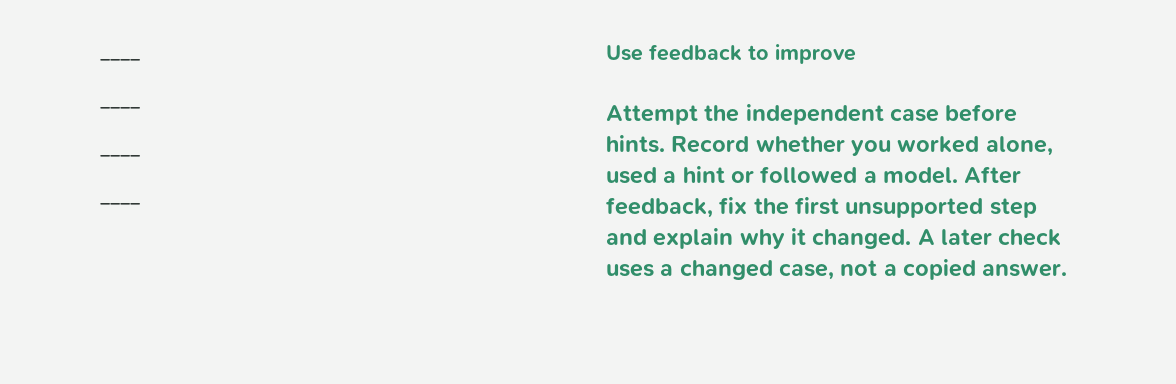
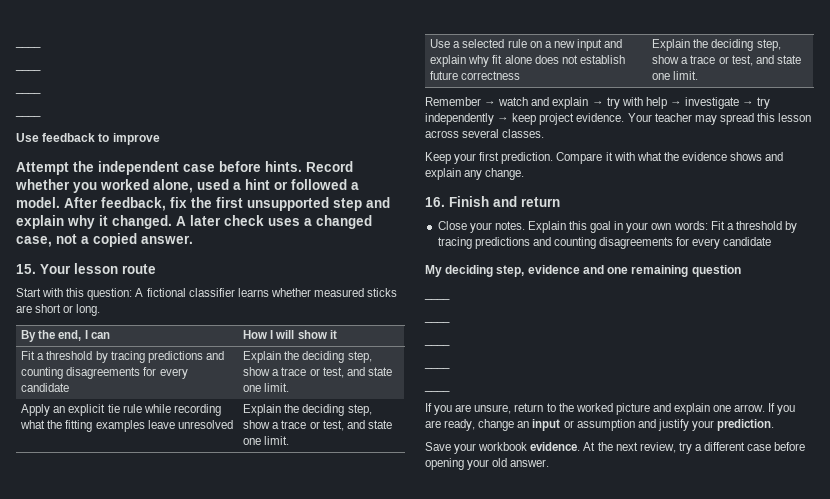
(1068, 270) none -> [16,263,156,274] [16,288,398,300] [16,304,101,316] [21,330,110,342] [243,330,337,339] [21,351,224,363] [21,367,188,379] [21,383,70,392] [243,351,372,363] [243,367,392,378] [243,383,290,392] [21,404,221,416] [20,420,233,432] [243,404,372,416] [243,420,392,431] [243,436,290,445] [430,39,623,51] [430,55,625,67] [430,71,521,80] [652,39,781,51] [652,55,801,66] [652,71,699,80] [425,97,771,109] [425,113,812,125] [425,129,545,138] [425,152,784,164] [425,168,525,180] [425,196,560,207] [437,221,798,233] [437,237,772,249] [425,265,741,277] [424,297,450,300] [424,320,450,323] [424,343,450,346] [424,366,450,369] [424,389,450,392] [425,403,796,415] [425,419,775,431] [425,442,806,454] [425,458,550,470] // 15. Your lesson route // Start with this question: A fictional classifier learns whether measured sticks are short or long. // By the end, I can | How I will show it // Fit a threshold by tracing predictions and counting disagreements for every candidate | Explain the deciding step, show a trace or test, and state one limit. // Apply an explicit tie rule while recording what the fitting examples leave unresolved | Explain the deciding step, show a trace or test, and state one limit. // Use a selected rule on a new input and explain why fit alone does not establish future correctness | Explain the deciding step, show a trace or test, and state one limit. // Remember → watch and explain → try with help → investigate → try independently → keep project evidence. Your teacher may spread this lesson across several classes. // Keep your first prediction. Compare it with what the evidence shows and explain any change. // 16. Finish and return // Close your notes. Explain this goal in your own words: Fit a threshold by tracing predictions and counting disagreements for every candidate // My deciding step, evidence and one remaining question // ____ // ____ // ____ // ____ // ____ // If you are unsure, return to the worked picture and explain one arrow. If you are ready, change an input or assumption and justify your prediction. // Save your workbook evidence. At the next review, try a different case before opening your old answer.

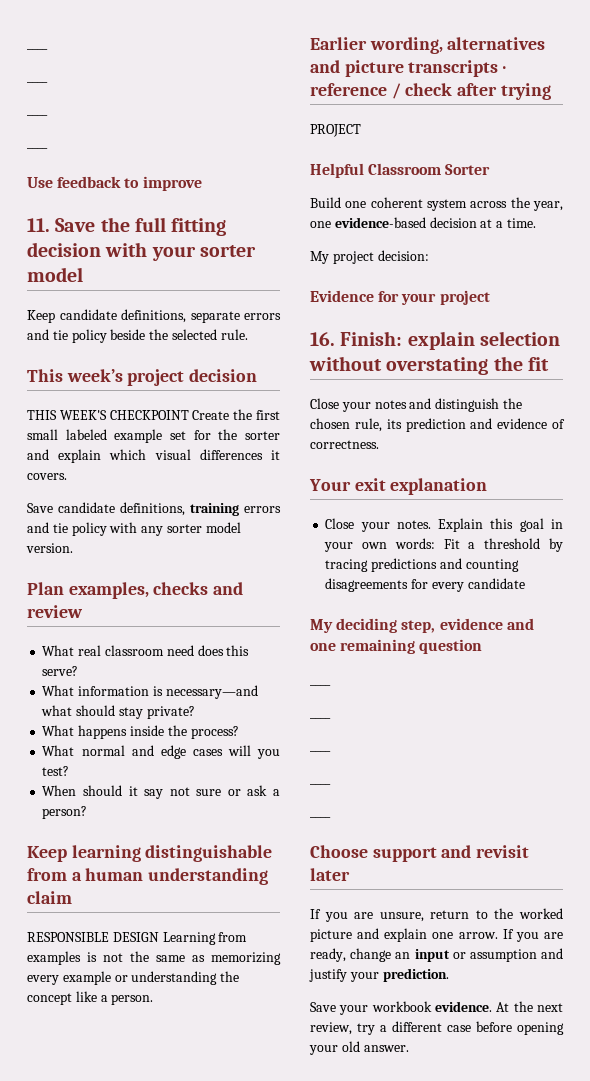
[16,161,353,175] [15,179,359,193] [16,197,390,211] [16,215,372,229] [16,233,193,247] [16,263,156,274] [16,288,398,300] [16,304,101,316] [21,330,110,342] [243,330,337,339] [21,351,224,363] [21,367,188,379] [21,383,70,392] [243,351,372,363] [243,367,392,378] [243,383,290,392] [21,404,221,416] [20,420,233,432] [243,404,372,416] [243,420,392,431] [243,436,290,445] [430,39,623,51] [430,55,625,67] [430,71,521,80] [652,39,781,51] [652,55,801,66] [652,71,699,80] [425,97,771,109] [425,113,812,125] [425,129,545,138] [425,152,784,164] [425,168,525,180] [425,196,560,207] Attempt the independent case before hints. Record whether you worked alone, used a hint or followed a model. After feedback, fix the first unsupported step and explain why it changed. A later check uses a changed case, not a copied answer. // 15. Your lesson route // Start with this question: A fictional classifier learns whether measured sticks are short or long. // By the end, I can | How I will show it // Fit a threshold by tracing predictions and counting disagreements for every candidate | Explain the deciding step, show a trace or test, and state one limit. // Apply an explicit tie rule while recording what the fitting examples leave unresolved | Explain the deciding step, show a trace or test, and state one limit. // Use a selected rule on a new input and explain why fit alone does not establish future correctness | Explain the deciding step, show a trace or test, and state one limit. // Remember → watch and explain → try with help → investigate → try independently → keep project evidence. Your teacher may spread this lesson across several classes. // Keep your first prediction. Compare it with what the evidence shows and explain any change. // 16. Finish and return -> [27,217,227,236] [27,242,256,261] [27,267,83,282] [27,309,281,323] [27,329,248,343] [27,369,258,386] [27,409,280,420] [27,429,280,443] [27,449,280,463] [27,473,67,480] [27,502,281,516] [27,522,241,536] [26,543,73,553] [27,582,244,599] [27,605,83,618] [42,645,250,656] [42,666,79,676] [42,685,258,699] [41,705,195,719] [42,725,239,739] [42,745,280,759] [42,766,70,776] [42,785,280,799] [42,806,88,819] [27,845,273,862] [27,868,269,885] [27,891,72,904] [27,932,248,945] [27,951,281,965] [27,971,240,985] [27,991,154,1005] [310,37,546,54] [310,60,507,77] [310,83,551,100] [310,124,361,137] [310,163,491,178] [310,197,563,211] [310,217,536,228] [310,250,429,264] [310,290,490,305] [310,331,560,350] [309,356,549,375] [310,398,522,412] [310,418,565,432] [310,440,379,449] [309,478,488,495] 11. Save the full fitting decision with your sorter model // Keep candidate definitions, separate errors and tie policy beside the selected rule. // This week’s project decision // THIS WEEK'S CHECKPOINT Create the first small labeled example set for the sorter and explain which visual differences it covers. // Save candidate definitions, training errors and tie policy with any sorter model version. // Plan examples, checks and review // What real classroom need does this serve? // What information is necessary—and what should stay private? // What happens inside the process? // What normal and edge cases will you test? // When should it say not sure or ask a person? // Keep learning distinguishable from a human understanding claim // RESPONSIBLE DESIGN Learning from examples is not the same as memorizing every example or understanding the concept like a person. // Earlier wording, alternatives and picture transcripts · reference / check after trying // PROJECT // Helpful Classroom Sorter // Build one coherent system across the year, one evidence-based decision at a time. // My project decision: // Evidence for your project // 16. Finish: explain selection without overstating the fit // Close your notes and distinguish the chosen rule, its prediction and evidence of correctness. // Your exit explanation
(450, 390) none -> [310,845,530,862] [310,868,350,881] // Choose support and revisit later

